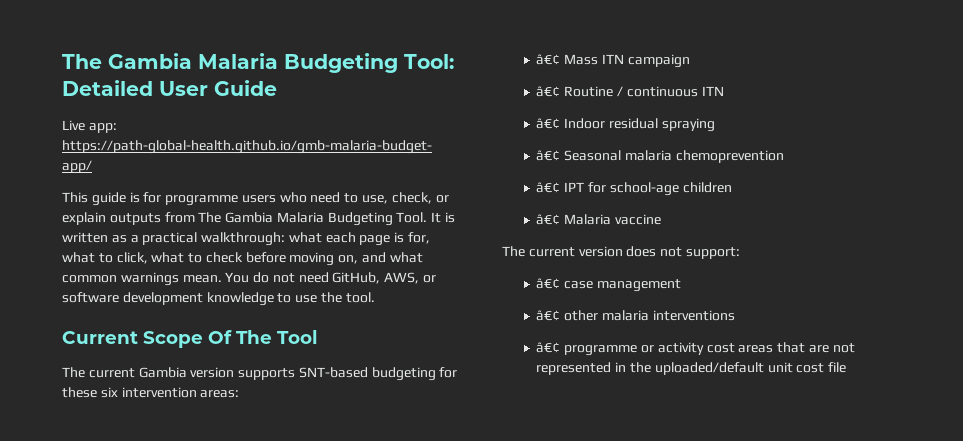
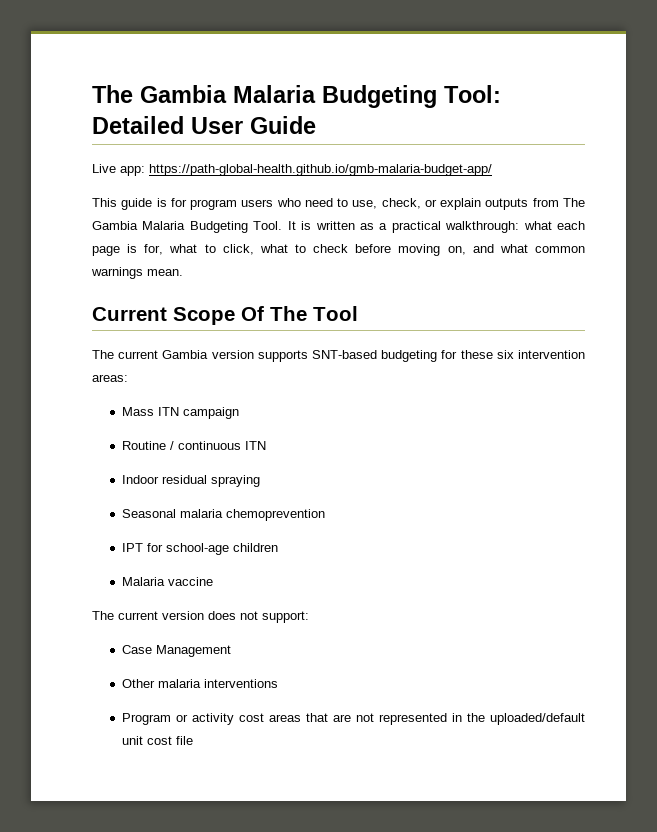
[165,195,239,206] programme -> [190,199,238,210] program
[225,272,437,284] [62,292,375,306] You do not need GitHub, AWS, or software development knowledge to use the tool. -> (183, 272) none
[536,54,561,65] â€¢ -> (128, 378) none
[536,86,561,97] â€¢ -> (239, 413) none
[536,118,561,129] â€¢ -> (266, 445) none
[536,150,561,161] â€¢ -> (260, 481) none
[536,182,561,193] â€¢ -> (325, 515) none
[536,214,561,225] â€¢ -> (278, 547) none
[536,278,682,292] [536,310,599,321] â€¢ case management // â€¢ other -> [121,645,231,657] [121,679,155,688] Case Management // Other
[536,342,638,356] â€¢ programme -> [121,713,171,725] Program

